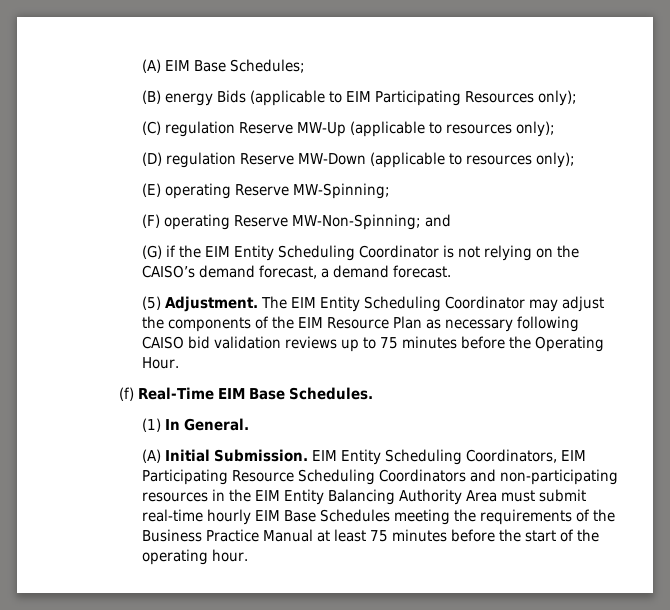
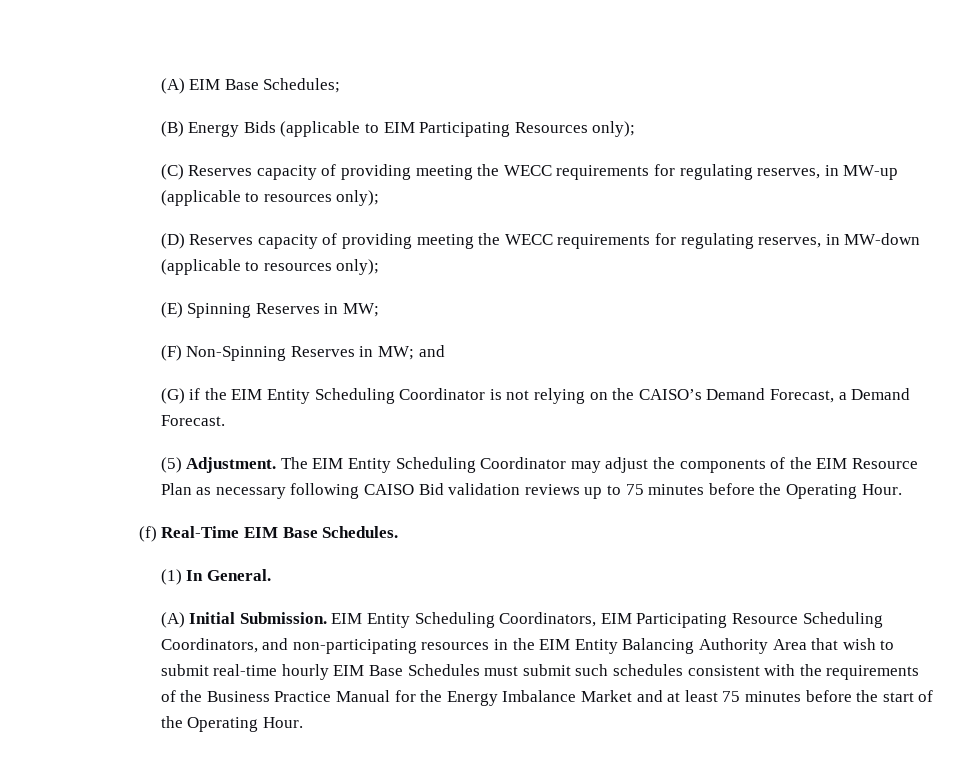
[165,93,214,106] energy -> [188,122,240,137] Energy
[165,121,347,137] regulation Reserve MW-Up -> [188,164,899,180] Reserves capacity of providing meeting the WECC requirements for regulating reserves, in MW-up
[166,152,367,168] regulation Reserve MW-Down -> [189,233,921,249] Reserves capacity of providing meeting the WECC requirements for regulating reserves, in MW-down
[165,183,391,199] [142,214,422,230] operating Reserve MW-Spinning; // (F) operating Reserve MW-Non-Spinning; -> [187,303,380,318] [160,345,415,361] Spinning Reserves in MW; // (F) Non-Spinning Reserves in MW;
[199,265,452,279] demand forecast, a demand forecast. -> [706,388,911,403] [160,415,225,426] Demand Forecast, a Demand Forecast.
[188,336,211,349] bid -> [418,483,444,495] Bid
[379,469,467,482] Coordinators -> [160,638,258,653] Coordinators,
[501,490,536,502] must -> [811,638,895,650] that wish to
[394,509,451,525] meeting -> [484,664,796,676] must submit such schedules consistent with
(314, 535) none -> [394,690,663,706] for the Energy Imbalance Market and
[142,549,249,565] operating hour. -> [187,717,303,732] Operating Hour.

